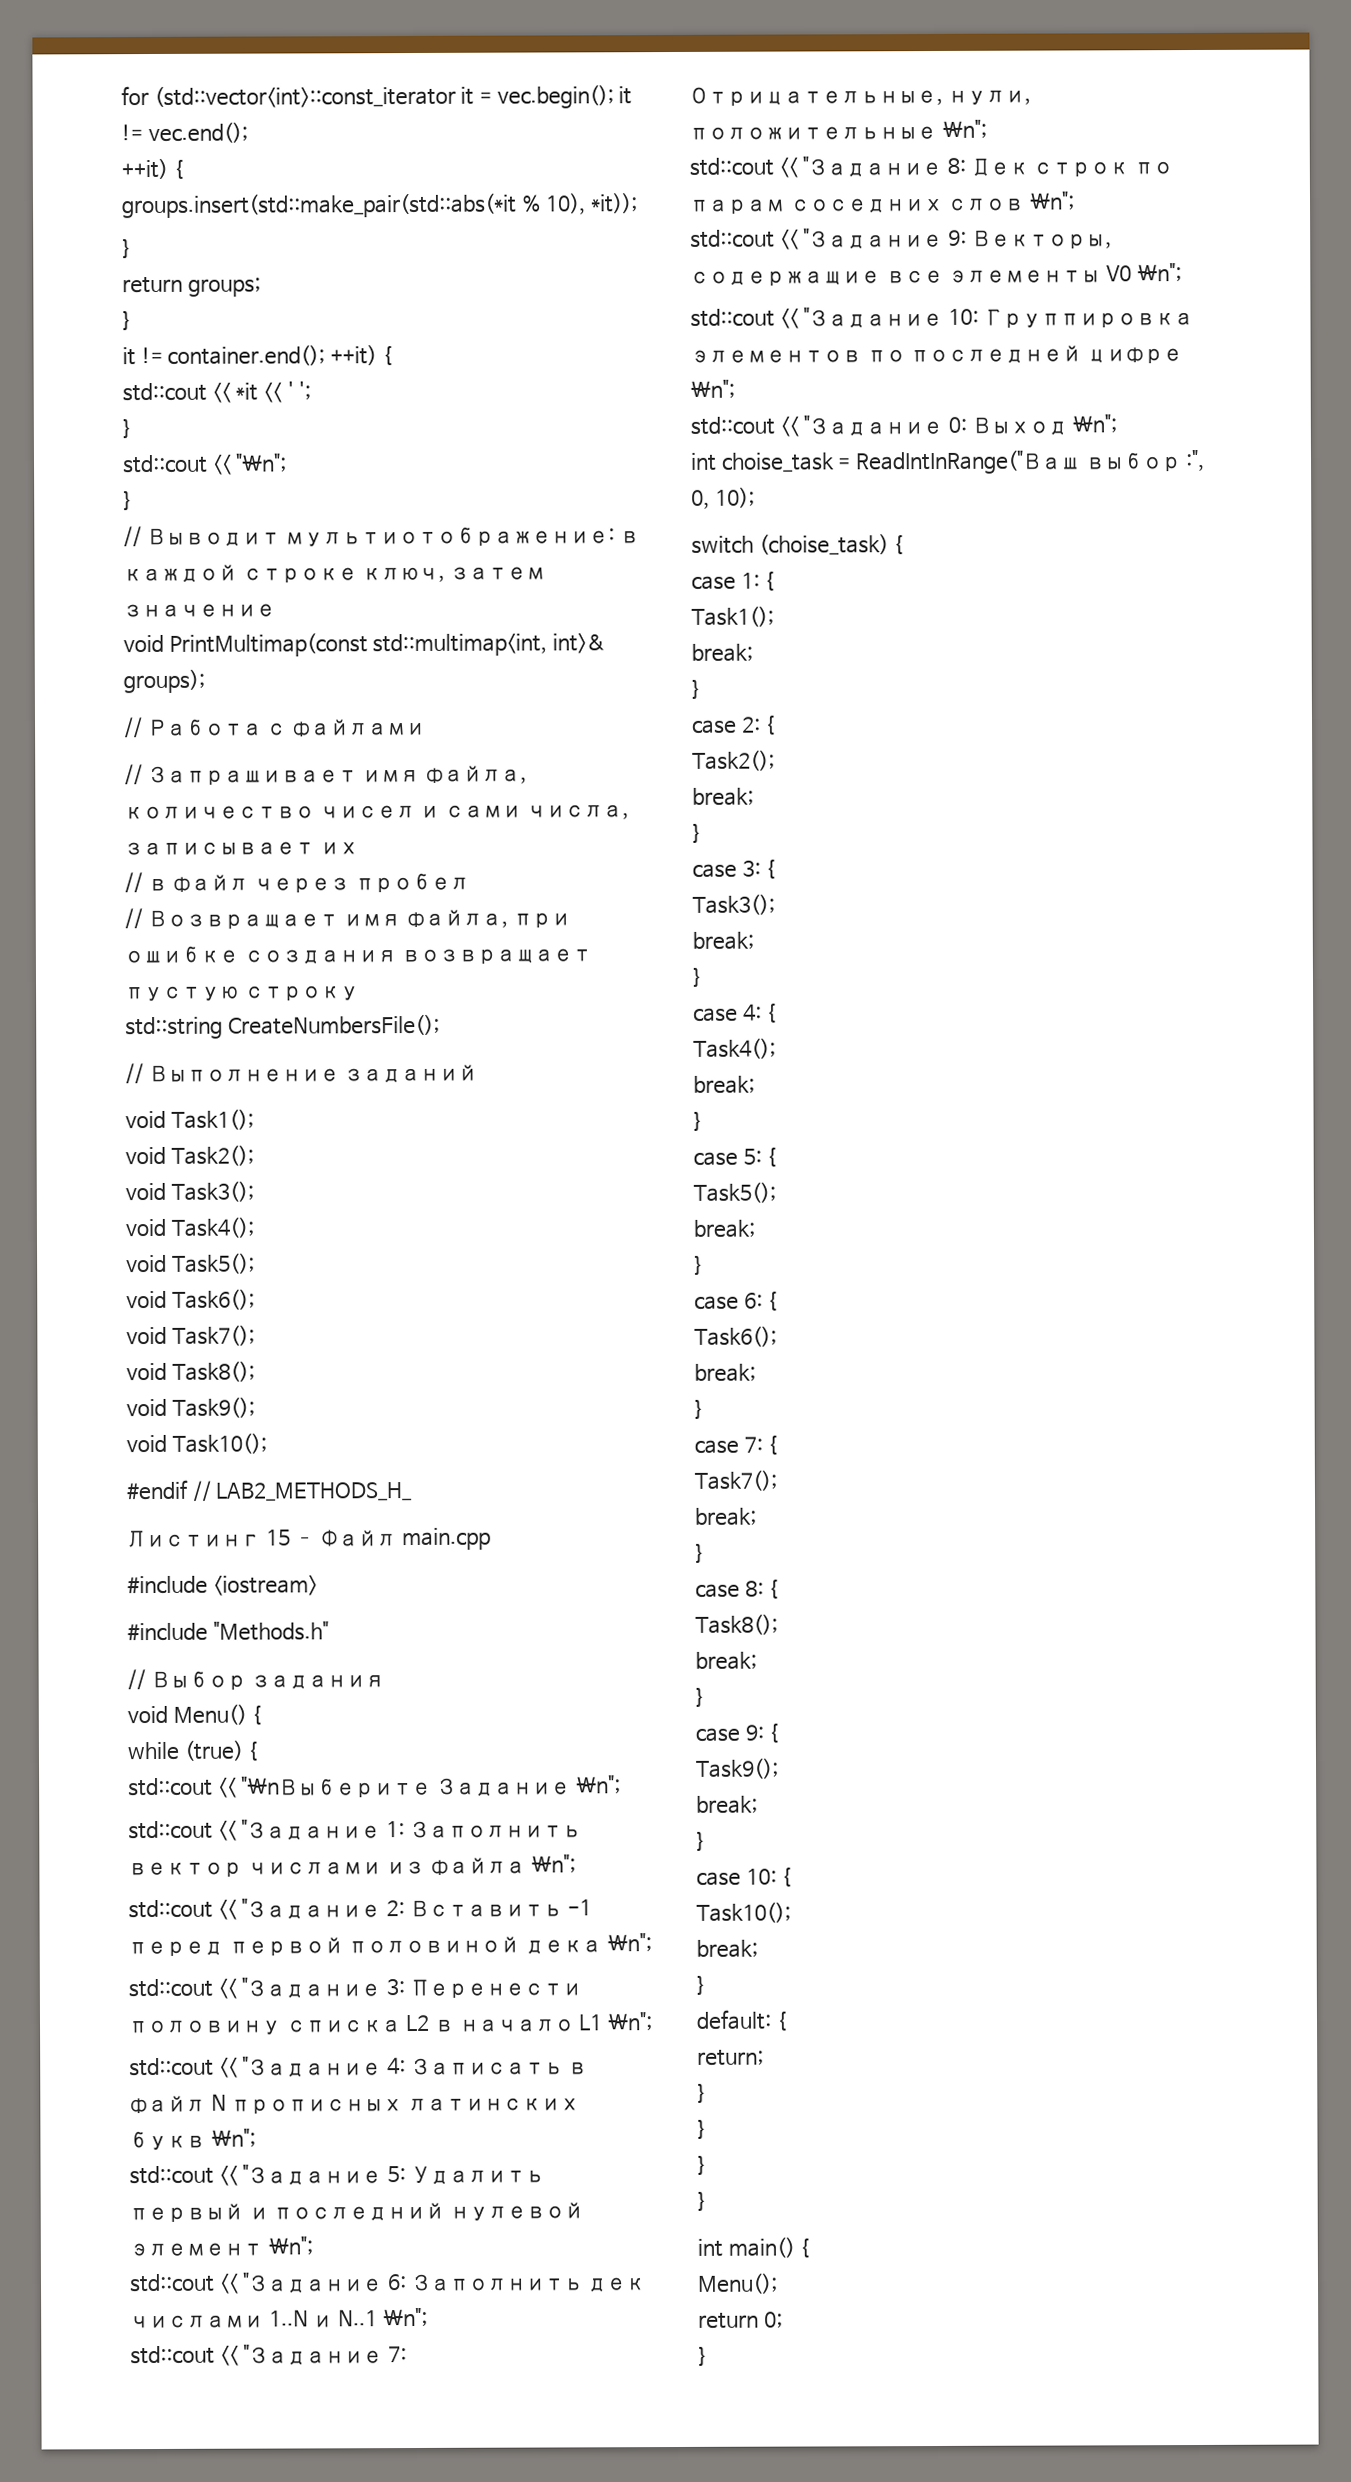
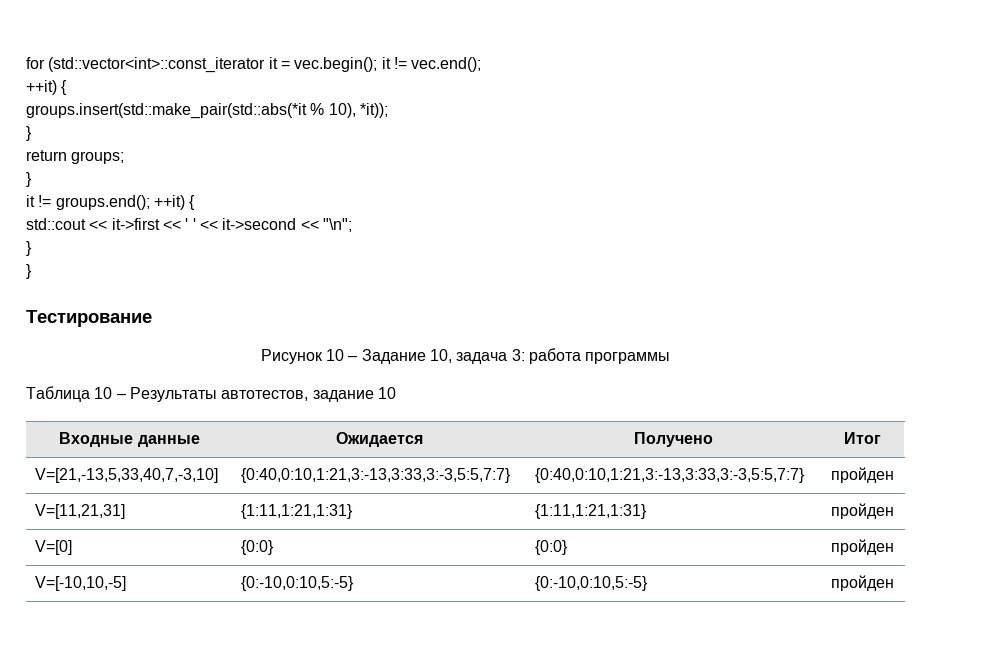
[167,345,326,366] container.end(); -> [55,195,150,210] groups.end();
[235,382,259,401] *it -> [111,218,160,230] it->first
[298,381,312,401] [122,419,132,439] [122,454,208,474] '; // } // std::cout -> [192,218,297,230] ' << it->second
[123,526,641,548] [123,564,547,584] [123,603,276,618] [123,633,607,657] [123,669,205,694] [123,717,427,739] [124,764,528,786] [124,804,629,820] [124,841,359,856] [124,872,470,894] [124,908,571,930] [124,945,593,965] [125,985,360,1002] [125,1014,440,1040] [125,1063,479,1085] [125,1109,254,1130] [125,1145,254,1166] [125,1181,254,1202] [125,1217,254,1238] [126,1253,255,1274] [126,1289,255,1310] [126,1325,255,1346] [126,1361,255,1382] [126,1397,255,1418] [126,1433,267,1454] [126,1479,413,1502] [127,1527,491,1551] [127,1575,318,1596] [127,1621,329,1642] [127,1669,386,1691] [127,1704,262,1725] [127,1740,258,1761] [128,1775,621,1798] [128,1819,582,1841] [128,1854,576,1878] [128,1898,593,1920] [128,1933,652,1957] [128,1977,582,1999] [128,2012,654,2036] [129,2056,589,2078] [129,2093,581,2114] [129,2128,256,2151] [129,2164,545,2186] [129,2202,585,2223] [129,2236,313,2257] [129,2272,647,2294] [130,2307,428,2329] [130,2344,408,2366] [689,85,1031,106] [689,119,987,140] [689,155,1174,178] [689,191,1076,214] [690,227,1112,250] [690,263,1182,286] [690,306,1194,329] [690,345,1184,365] [690,379,735,399] [690,414,1118,437] [690,449,1206,475] [691,487,755,509] [691,534,904,556] [691,571,775,591] [691,606,774,627] [691,643,753,662] [691,679,701,699] [691,715,776,735] [692,750,775,771] [692,787,754,806] [692,823,702,843] [692,859,776,879] [692,894,775,915] [692,931,754,950] [692,967,703,987] [693,1003,777,1023] [693,1038,776,1059] [693,1075,755,1094] [693,1111,703,1131] [693,1147,777,1167] [693,1182,776,1203] [693,1219,755,1238] [694,1255,704,1275] [694,1291,778,1311] [694,1326,777,1347] [694,1363,756,1382] [694,1399,704,1419] [694,1435,778,1455] [694,1470,777,1491] [695,1507,757,1526] [695,1543,705,1563] [695,1579,779,1599] [695,1614,778,1635] [695,1651,757,1670] [695,1687,705,1707] [695,1723,779,1743] [695,1758,779,1779] [696,1795,758,1814] [696,1831,706,1851] [696,1867,792,1887] [696,1902,791,1923] [696,1939,758,1958] [696,1975,706,1995] [696,2009,787,2031] [697,2049,764,2066] [697,2083,707,2103] [697,2119,707,2139] [697,2155,707,2175] [697,2191,707,2211] [697,2237,810,2258] [697,2273,778,2294] [698,2311,783,2329] [698,2346,708,2366] // Выводит мультиотображение: в каждой строке ключ, затем значение // void PrintMultimap(const std::multimap<int, int>& groups); // // Работа с файлами // // Запрашивает имя файла, количество чисел и сами числа, записывает их // // в файл через пробел // // Возвращает имя файла, при ошибке создания возвращает пустую строку // std::string CreateNumbersFile(); // // Выполнение заданий // void Task1(); // void Task2(); // void Task3(); // void Task4(); // void Task5(); // void Task6(); // void Task7(); // void Task8(); // void Task9(); // void Task10(); // #endif // LAB2_METHODS_H_ // Листинг 15 – Файл main.cpp // #include <iostream> // #include "Methods.h" // // Выбор задания // void Menu() { // while (true) { // std::cout << "\nВыберите Задание \n"; // std::cout << "Задание 1: Заполнить вектор числами из файла \n"; // std::cout << "Задание 2: Вставить -1 перед первой половиной дека \n"; // std::cout << "Задание 3: Перенести половину списка L2 в начало L1 \n"; // std::cout << "Задание 4: Записать в файл N прописных латинских букв \n"; // std::cout << "Задание 5: Удалить первый и последний нулевой элемент \n"; // std::cout << "Задание 6: Заполнить дек числами 1..N и N..1 \n"; // std::cout << "Задание 7: Отрицательные, нули, положительные \n"; // std::cout << "Задание 8: Дек строк по парам соседних слов \n"; // std::cout << "Задание 9: Векторы, содержащие все элементы V0 \n"; // std::cout << "Задание 10: Группировка элементов по последней цифре \n"; // std::cout << "Задание 0: Выход \n"; // int choise_task = ReadIntInRange("Ваш выбор :", 0, 10); // switch (choise_task) { // case 1: { // Task1(); // break; // } // case 2: { // Task2(); // break; // } // case 3: { // Task3(); // break; // } // case 4: { // Task4(); // break; // } // case 5: { // Task5(); // break; // } // case 6: { // Task6(); // break; // } // case 7: { // Task7(); // break; // } // case 8: { // Task8(); // break; // } // case 9: { // Task9(); // break; // } // case 10: { // Task10(); // break; // } // default: { // return; // } // } // } // } // int main() { // Menu(); // return 0; // } -> [26,264,32,279] [26,310,152,327] [260,348,671,364] [26,386,396,402] [59,432,200,447] [336,432,423,447] [633,432,713,447] [843,432,881,444] [35,468,219,483] [241,468,512,483] [535,468,806,483] [830,467,894,483] [35,504,126,519] [241,504,354,519] [535,504,648,519] [830,503,894,519] [35,540,73,555] [241,540,275,555] [535,540,569,555] [830,539,894,555] [35,576,127,591] [241,576,355,591] [535,576,649,591] [830,575,894,591] } // Тестирование // Рисунок 10 – Задание 10, задача 3: работа программы // Таблица 10 – Результаты автотестов, задание 10 // Входные данные | Ожидается | Получено | Итог // V=[21,-13,5,33,40,7,-3,10] | {0:40,0:10,1:21,3:-13,3:33,3:-3,5:5,7:7} | {0:40,0:10,1:21,3:-13,3:33,3:-3,5:5,7:7} | пройден // V=[11,21,31] | {1:11,1:21,1:31} | {1:11,1:21,1:31} | пройден // V=[0] | {0:0} | {0:0} | пройден // V=[-10,10,-5] | {0:-10,0:10,5:-5} | {0:-10,0:10,5:-5} | пройден

